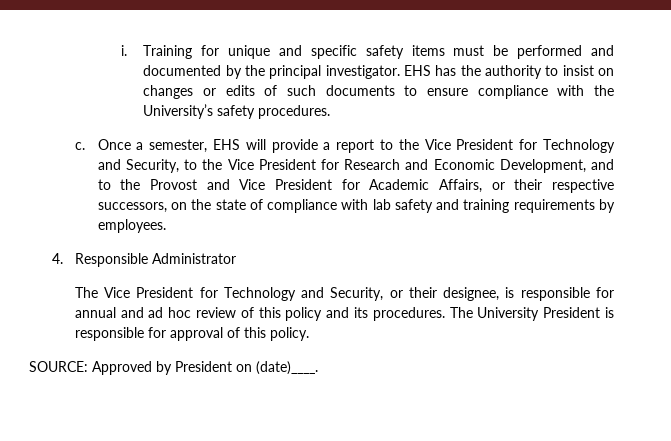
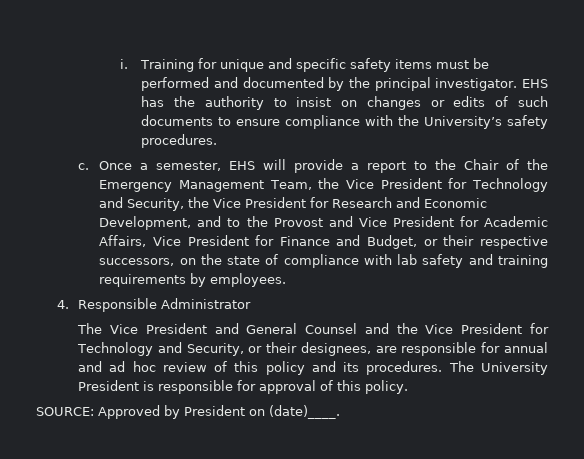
[424,139,616,153] [97,159,198,173] Vice President for Technology and Security, to -> [464,159,548,170] [99,178,549,192] [99,197,185,211] Chair of the Emergency Management Team, the Vice President for Technology and Security,
(482, 186) none -> [152,235,418,249] Vice President for Finance and Budget,
(194, 292) none -> [214,323,523,334] and General Counsel and the Vice President
[443,287,515,301] designee, is -> [300,342,397,356] designees, are

